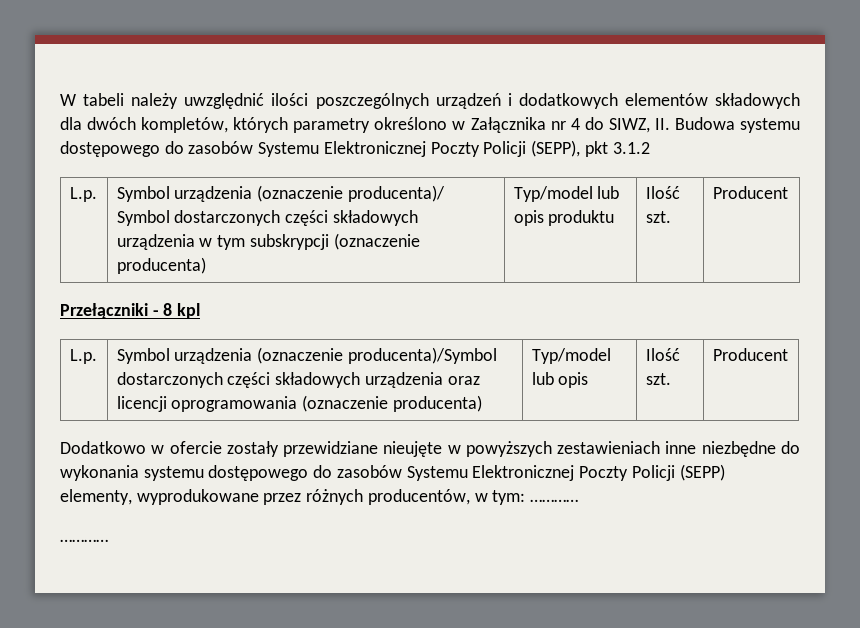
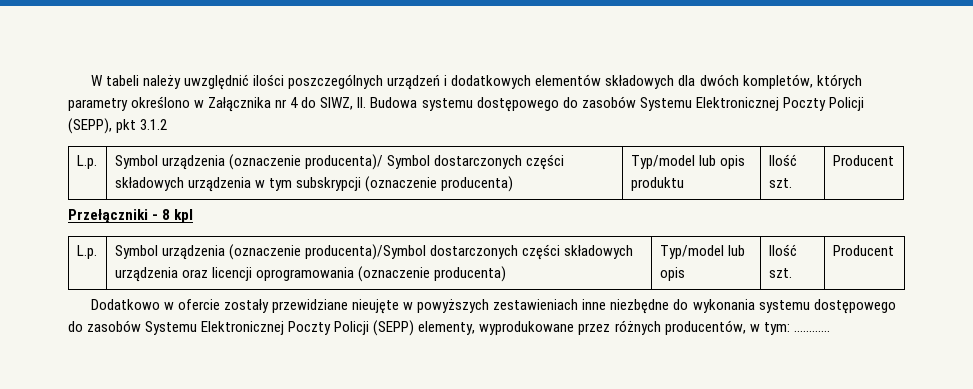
[60,539,108,542] // ………… -> (830, 331) none

